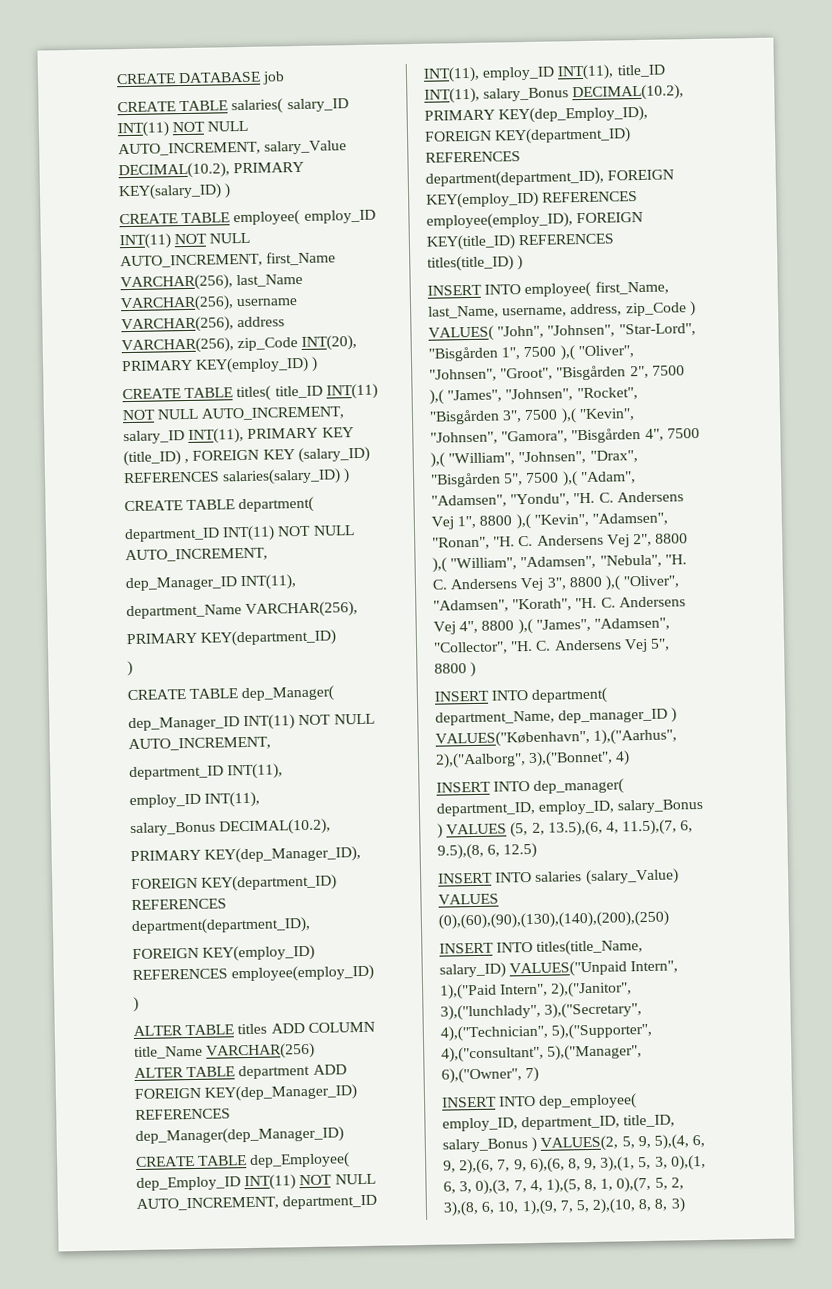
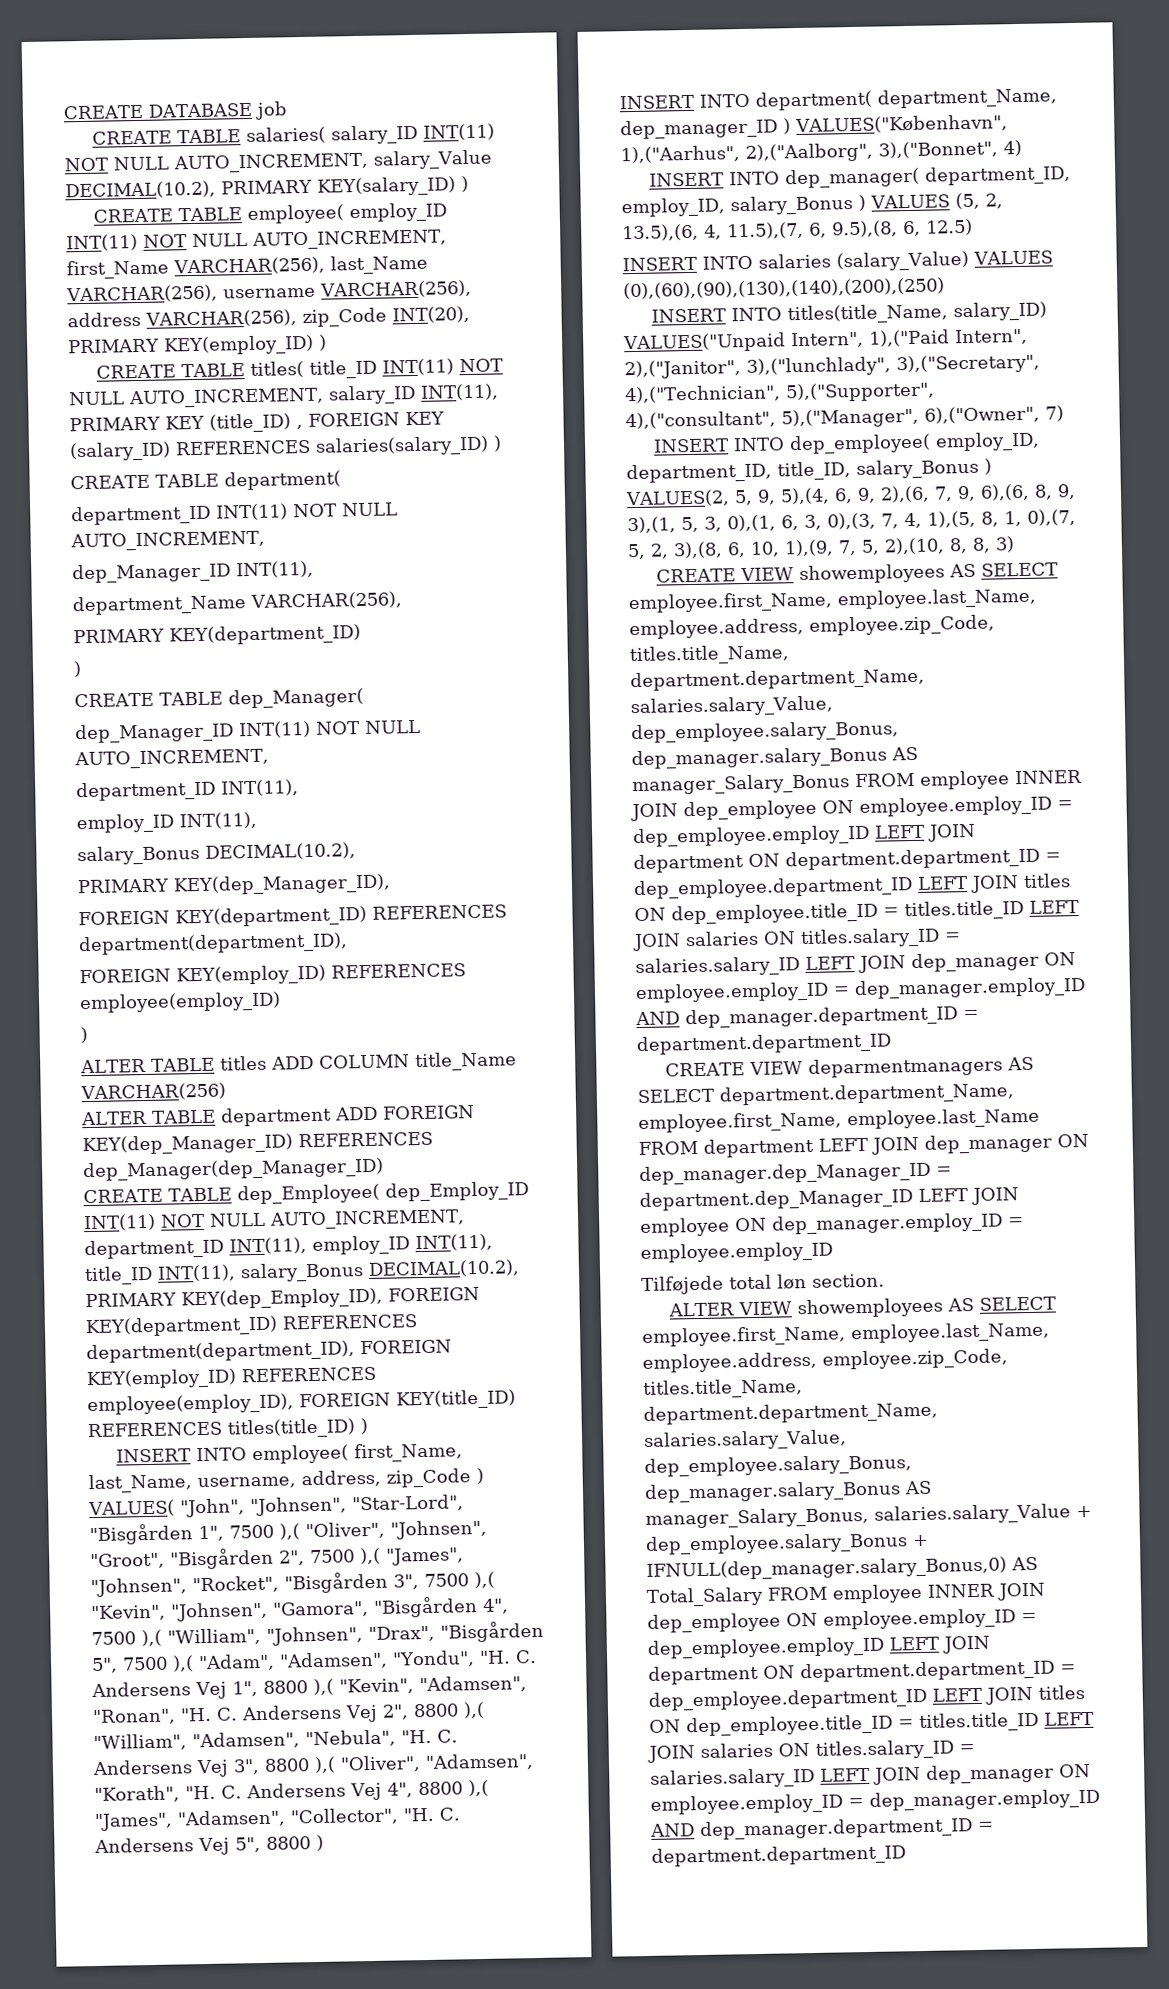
(686, 1205) none -> [656,562,1059,585] [628,587,1037,614] [629,614,995,640] [629,644,790,666] [630,667,925,692] [630,695,833,718] [631,720,899,744] [631,746,918,770] [632,769,1082,796] [630,795,1073,822] [633,823,976,848] [633,847,1061,874] [633,873,1071,900] [634,900,1079,925] [632,927,961,952] [635,951,1076,978] [635,976,1086,1004] [635,1005,979,1029] [636,1032,892,1056] [665,1056,1035,1078] [637,1082,1014,1106] [638,1107,1040,1134] [638,1133,1089,1158] [639,1161,952,1186] [639,1187,1019,1212] [640,1212,1024,1238] [640,1241,833,1264] [641,1273,885,1296] [668,1296,1057,1319] [642,1321,1050,1348] [642,1348,1008,1374] [643,1378,803,1399] [643,1401,938,1425] [643,1429,847,1451] [644,1454,912,1477] [644,1480,932,1503] [645,1503,1092,1529] [645,1532,929,1555] [646,1556,1038,1581] [646,1582,1046,1607] [647,1608,1037,1633] [647,1635,991,1659] [648,1659,1076,1685] [648,1685,1085,1711] [649,1711,1094,1737] [647,1739,975,1763] [650,1763,1091,1789] [650,1788,1100,1815] [650,1817,994,1841] [651,1844,906,1867] // CREATE VIEW showemployees AS SELECT employee.first_Name, employee.last_Name, employee.address, employee.zip_Code, titles.title_Name, department.department_Name, salaries.salary_Value, dep_employee.salary_Bonus, dep_manager.salary_Bonus AS manager_Salary_Bonus FROM employee INNER JOIN dep_employee ON employee.employ_ID = dep_employee.employ_ID LEFT JOIN department ON department.department_ID = dep_employee.department_ID LEFT JOIN titles ON dep_employee.title_ID = titles.title_ID LEFT JOIN salaries ON titles.salary_ID = salaries.salary_ID LEFT JOIN dep_manager ON employee.employ_ID = dep_manager.employ_ID AND dep_manager.department_ID = department.department_ID // CREATE VIEW deparmentmanagers AS SELECT department.department_Name, employee.first_Name, employee.last_Name FROM department LEFT JOIN dep_manager ON dep_manager.dep_Manager_ID = department.dep_Manager_ID LEFT JOIN employee ON dep_manager.employ_ID = employee.employ_ID // Tilføjede total løn section. // ALTER VIEW showemployees AS SELECT employee.first_Name, employee.last_Name, employee.address, employee.zip_Code, titles.title_Name, department.department_Name, salaries.salary_Value, dep_employee.salary_Bonus, dep_manager.salary_Bonus AS manager_Salary_Bonus, salaries.salary_Value + dep_employee.salary_Bonus + IFNULL(dep_manager.salary_Bonus,0) AS Total_Salary FROM employee INNER JOIN dep_employee ON employee.employ_ID = dep_employee.employ_ID LEFT JOIN department ON department.department_ID = dep_employee.department_ID LEFT JOIN titles ON dep_employee.title_ID = titles.title_ID LEFT JOIN salaries ON titles.salary_ID = salaries.salary_ID LEFT JOIN dep_manager ON employee.employ_ID = dep_manager.employ_ID AND dep_manager.department_ID = department.department_ID

